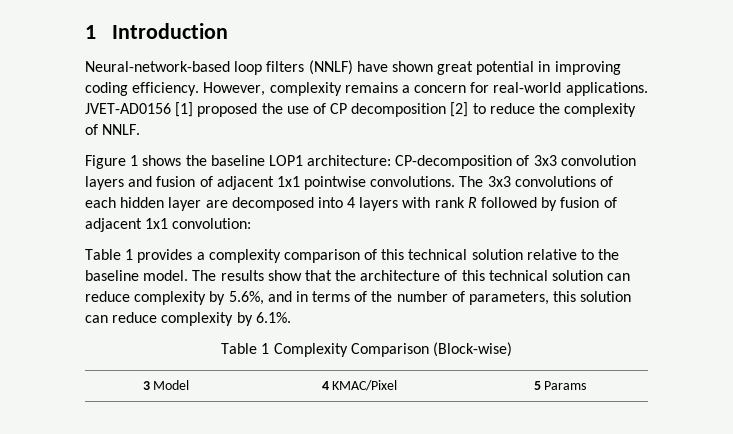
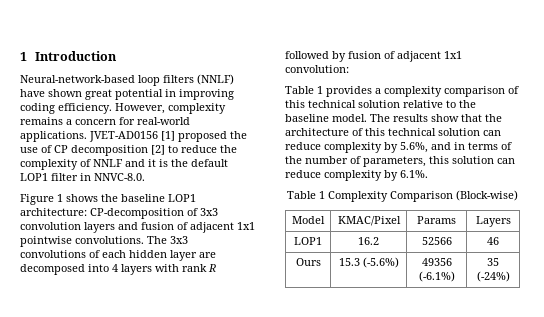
[102,124,141,135] NNLF. -> [93,159,228,167] [20,173,145,181] NNLF and it is the default LOP1 filter in NNVC-8.0.
[142,381,150,390] 3 -> (518, 195) none
[321,381,329,390] 4 -> (325, 220) none
[533,381,541,390] 5 -> (401, 221) none
(587, 385) none -> [475,216,511,227] [294,237,322,245] [358,237,379,245] [421,237,452,245] [487,237,499,245] [295,258,321,266] [338,257,399,268] [421,258,452,266] [418,271,455,282] [487,258,499,266] [476,271,510,282] | Layers // LOP1 | 16.2 | 52566 | 46 // Ours | 15.3 (-5.6%) | 49356 (-6.1%) | 35 (-24%)

